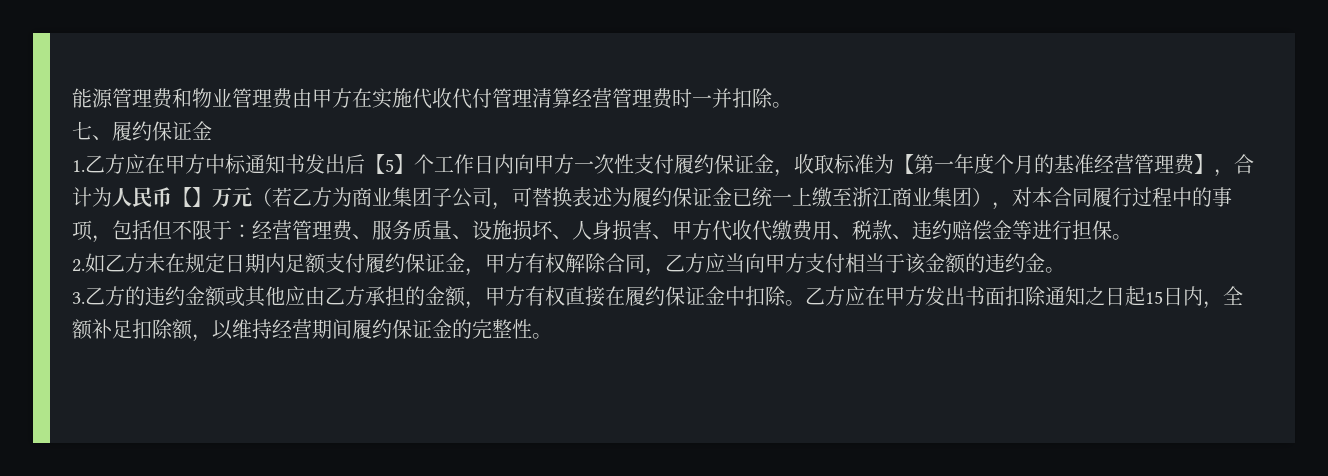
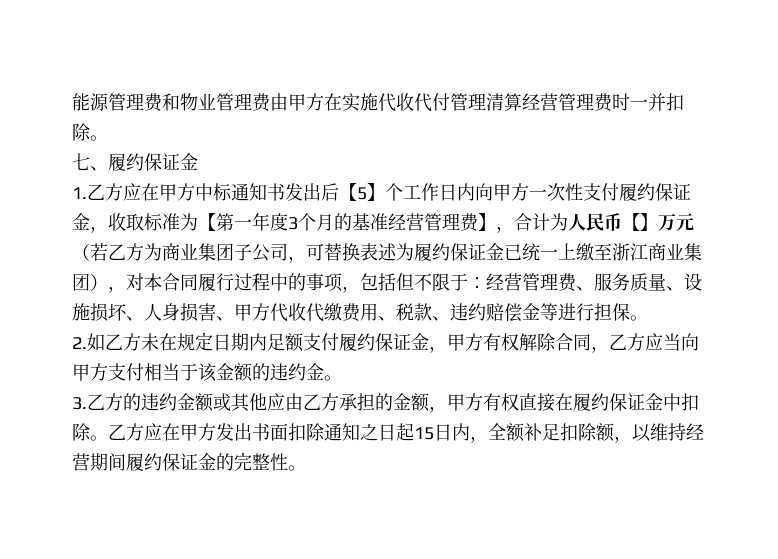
(994, 163) none -> [288,217,298,230] 3

